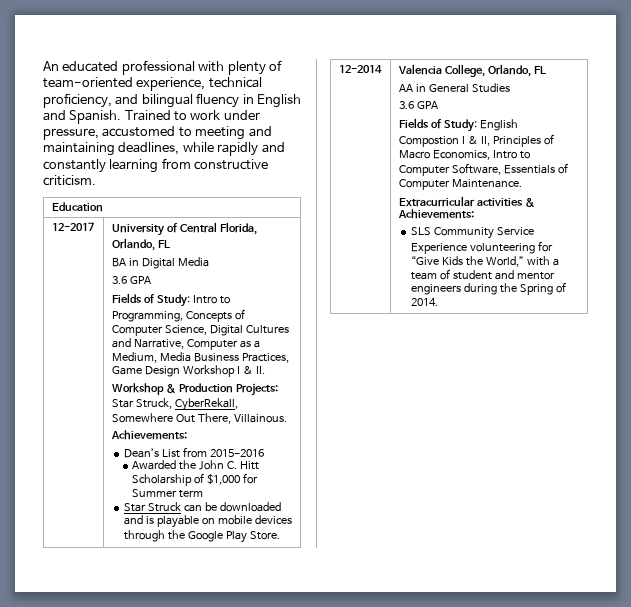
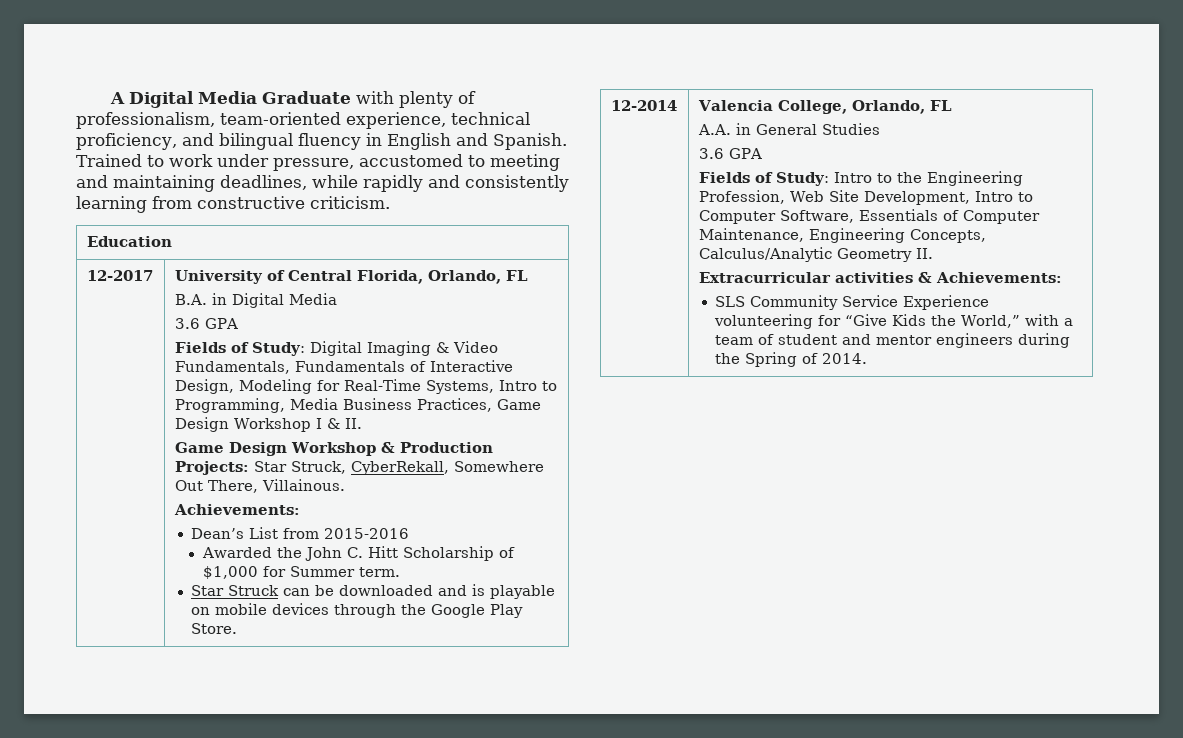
[43,60,195,75] An educated professional -> [110,91,352,108] A Digital Media Graduate
(282, 65) none -> [76,112,215,129] professionalism,
[43,159,106,173] constantly -> [465,175,569,192] consistently
[111,258,126,267] BA -> [174,294,207,305] B.A.
[192,295,230,304] [111,309,245,322] [111,325,289,336] [111,338,260,350] [111,352,157,363] Intro to Programming, Concepts of Computer Science, Digital Cultures and Narrative, Computer as a Medium, -> [309,341,498,356] [174,360,513,374] [174,379,557,394] [174,398,285,413] Digital Imaging & Video Fundamentals, Fundamentals of Interactive Design, Modeling for Real-Time Systems, Intro to Programming,
(265, 370) none -> [174,442,287,456] Game Design
[179,490,204,498] term -> [358,567,400,577] term.
[398,84,413,92] AA -> [697,124,731,135] A.A.
[479,119,518,131] [398,134,554,147] [398,150,490,160] English Compostion I & II, Principles of Macro Economics, -> [833,171,1023,186] [698,190,970,205] Intro to the Engineering Profession, Web Site Development,
[451,179,522,188] Maintenance. -> [698,228,986,243] [698,247,933,262] Maintenance, Engineering Concepts, Calculus/Analytic Geometry II.

